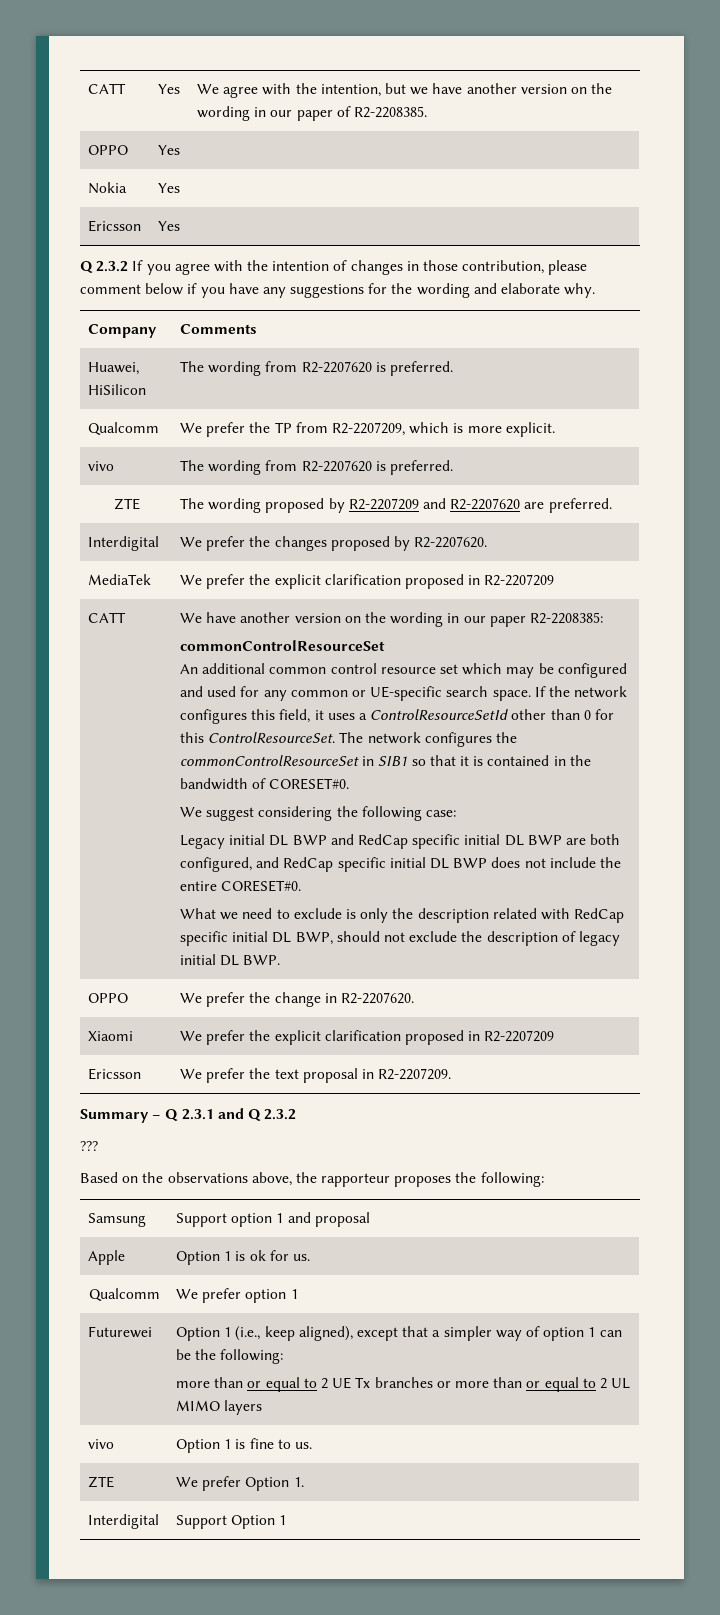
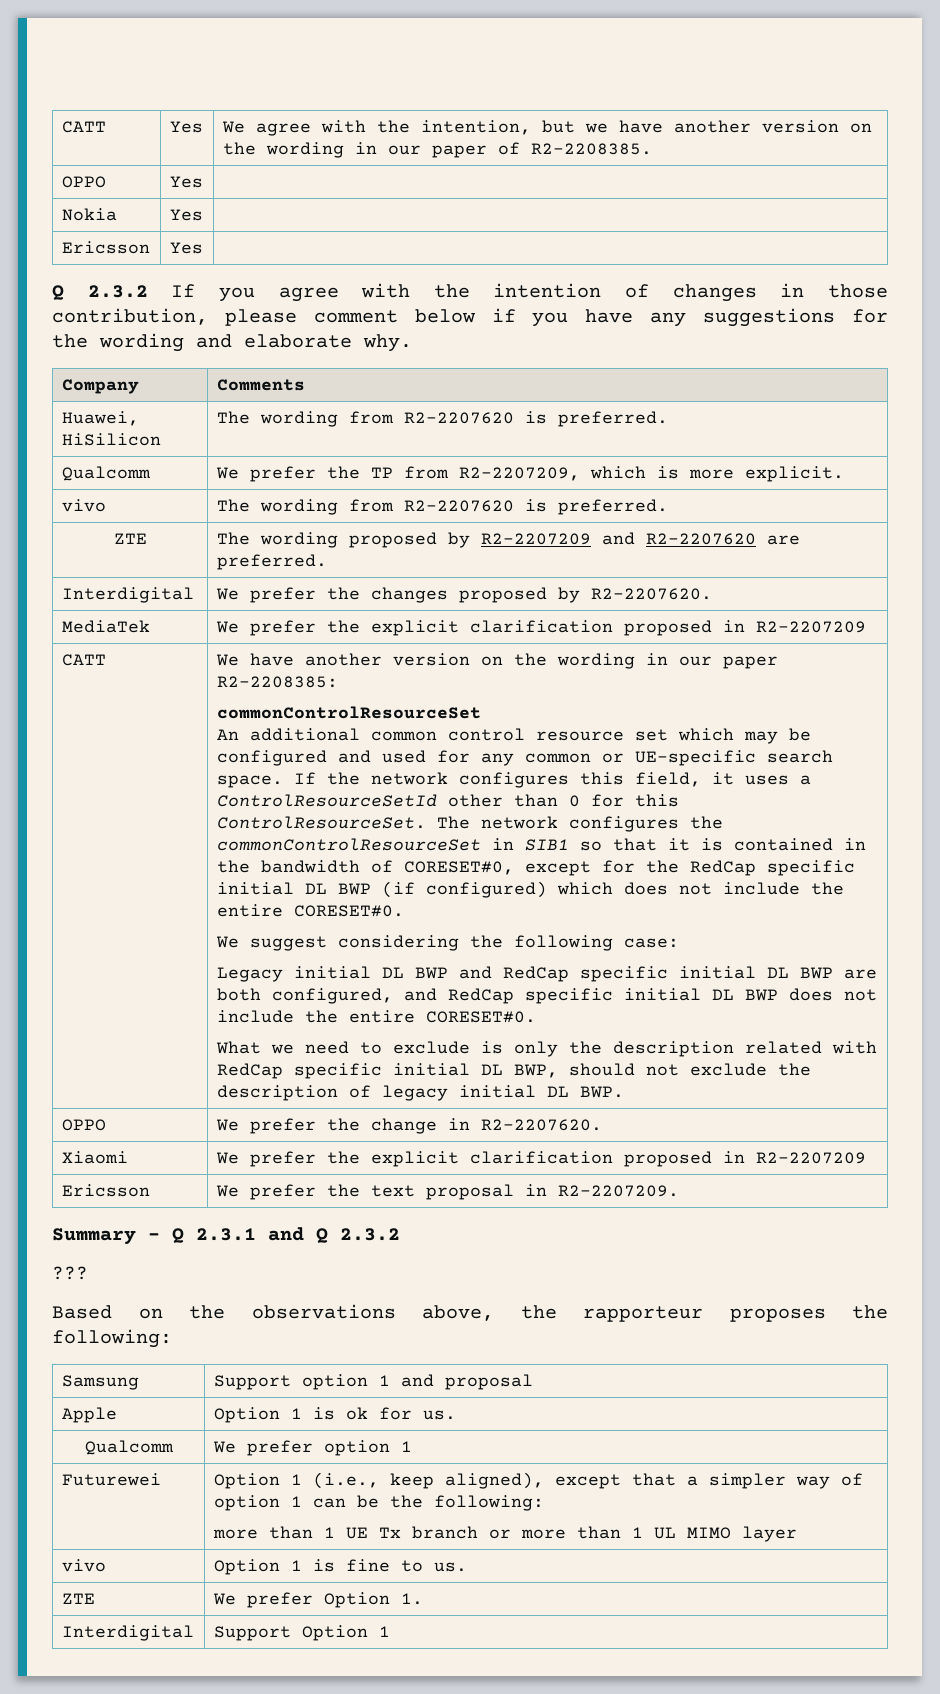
(267, 783) none -> [403,860,855,876] [216,881,844,898] [216,904,283,917] CORESET#0, except for the RedCap specific initial DL BWP (if configured) which does not include the entire
[247,1377,329,1392] or equal to 2 -> [323,1527,335,1538] 1
[374,1377,433,1388] branches -> [411,1526,478,1539] branch
[526,1377,607,1392] or equal to 2 -> [631,1527,643,1538] 1
[224,1400,263,1415] layers -> [741,1526,797,1542] layer

